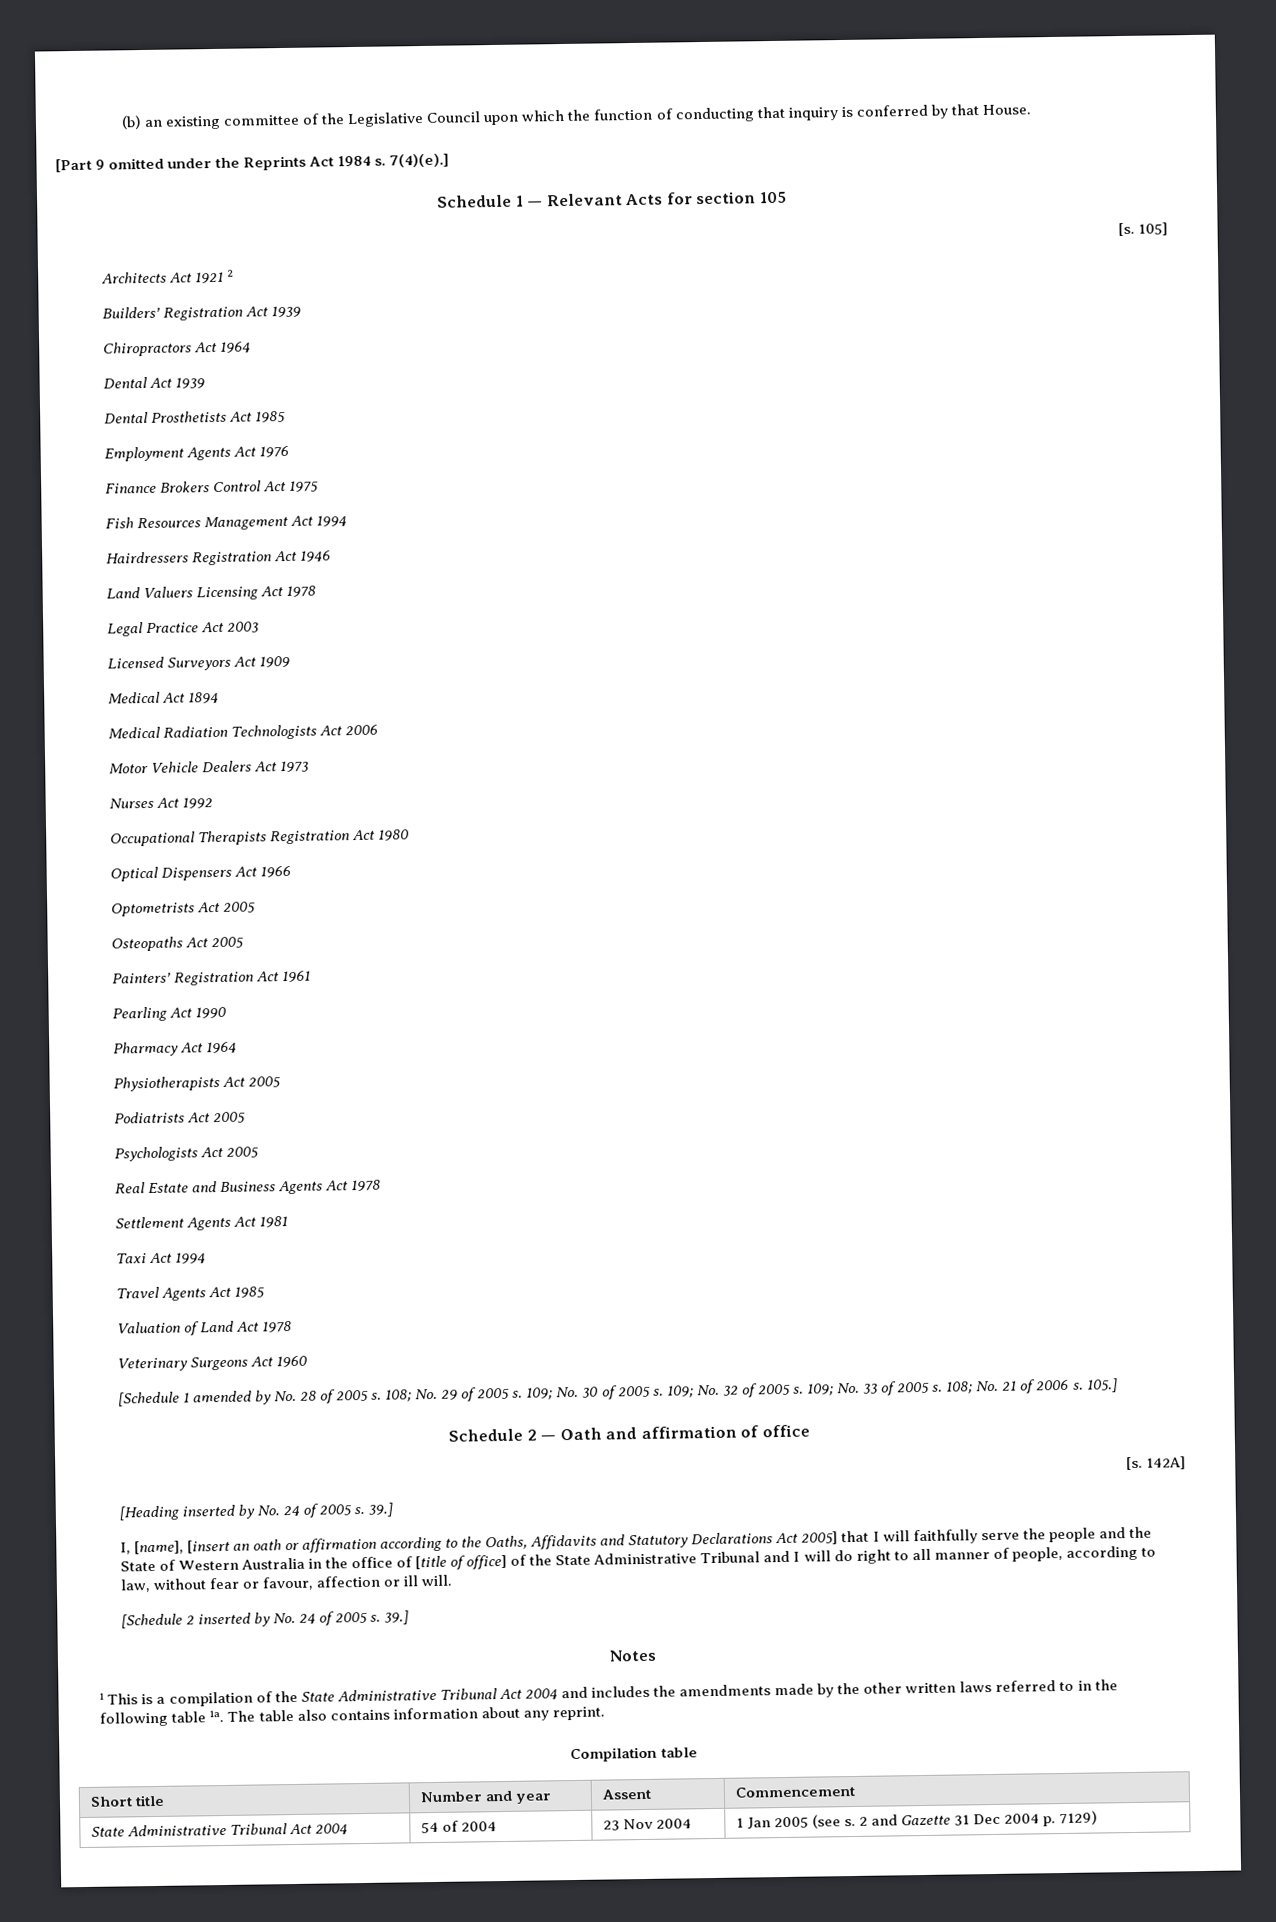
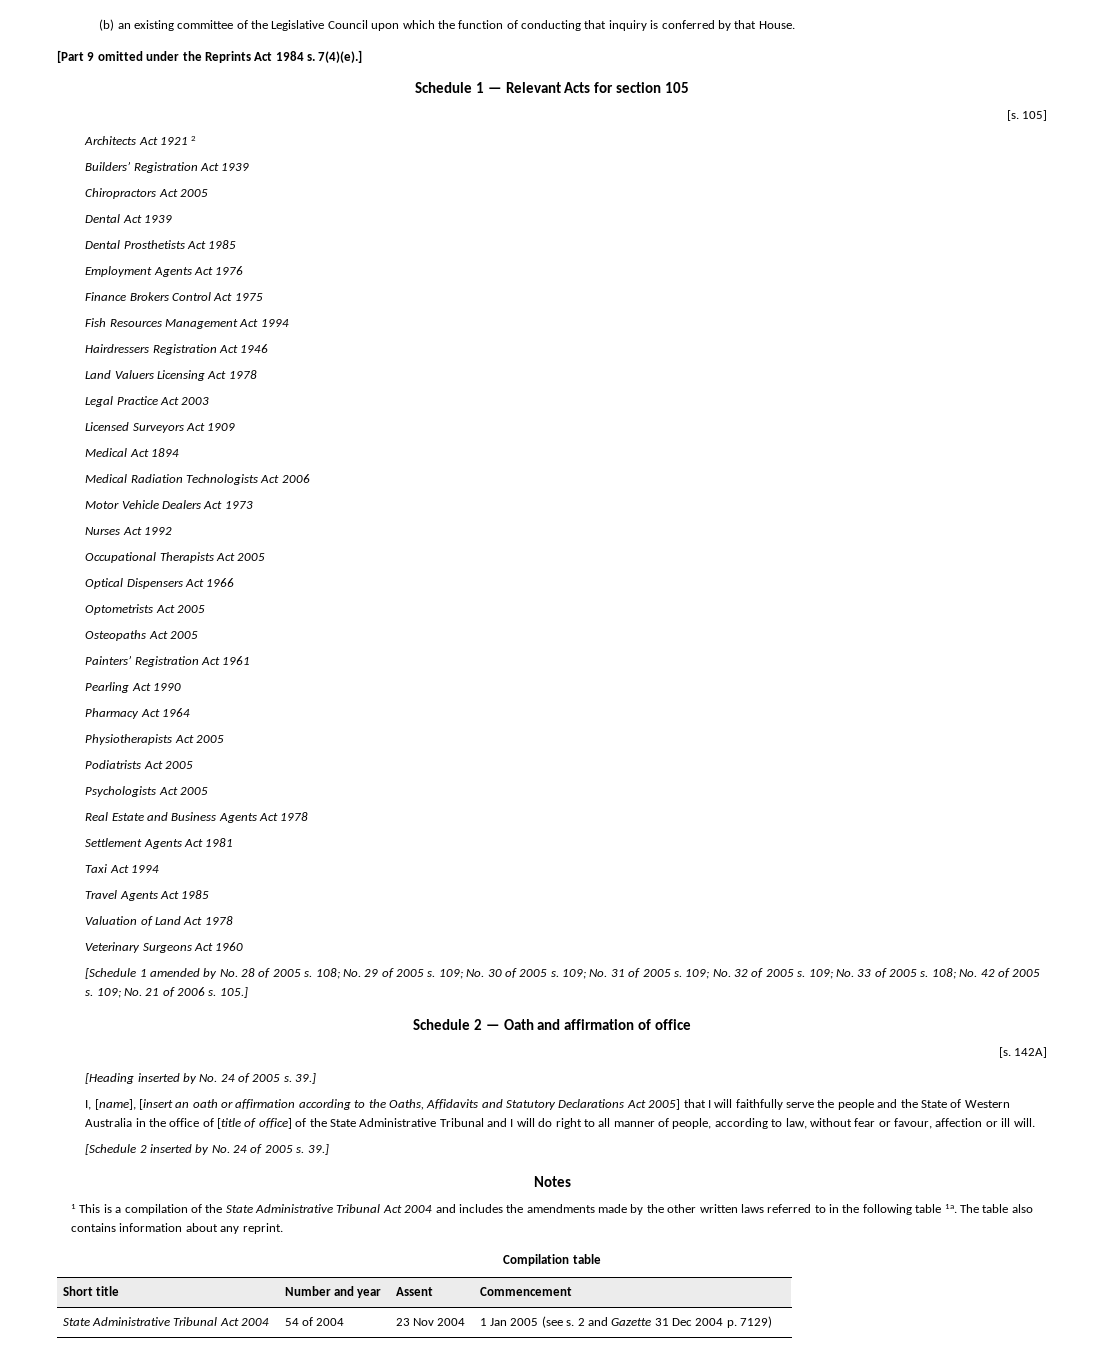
[219,341,251,353] 1964 -> [179,189,208,197] 2005
[269,829,409,845] Registration Act 1980 -> [215,553,266,561] Act 2005
(720, 1390) none -> [610,968,731,979] 31 of 2005 s. 109; No.
(1000, 1386) none -> [980,968,1041,978] [85,988,142,998] 42 of 2005 s. 109; No.

